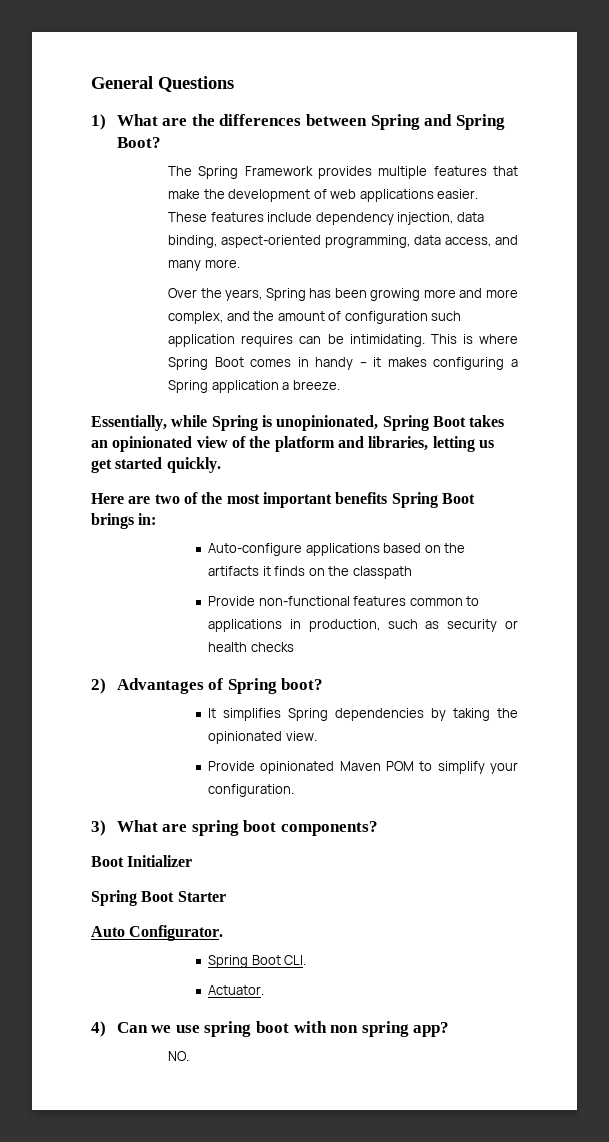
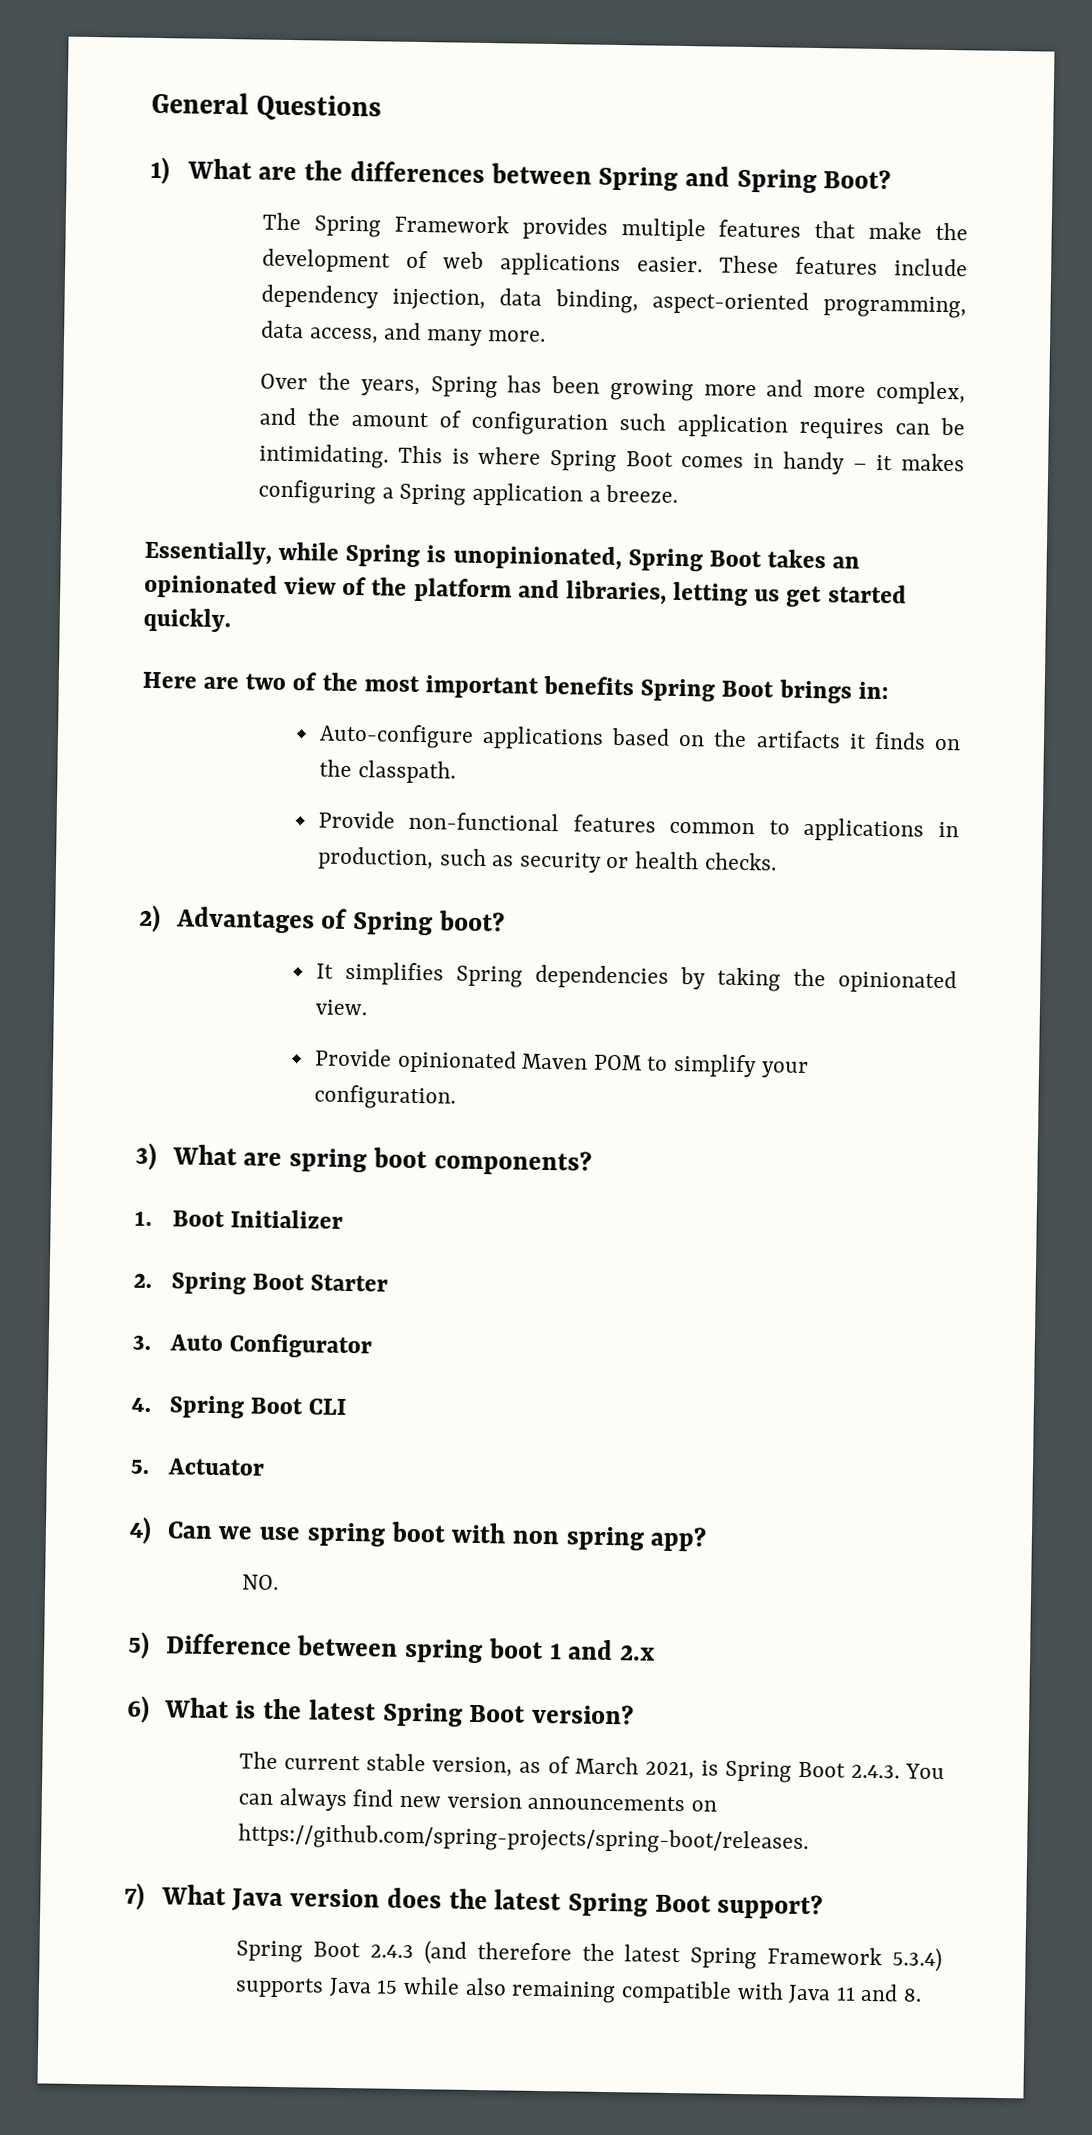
[352,566,412,579] classpath -> [357,760,456,784] classpath.
[250,642,294,652] checks -> [704,852,777,871] checks.
(379, 828) none -> [134,1210,152,1227] 1.
(193, 861) none -> [133,1273,152,1289] 2.
[91,925,224,941] [208,955,307,968] [208,985,265,995] Auto Configurator. // Spring Boot CLI. // Actuator. -> [132,1333,372,1359] [131,1395,347,1419] [130,1458,265,1476] 3. Auto Configurator // 4. Spring Boot CLI // 5. Actuator
(190, 1056) none -> [127,1631,655,1664] [127,1695,634,1727] [239,1751,945,1783] [238,1788,717,1812] [238,1823,810,1856] [124,1882,824,1920] [236,1940,943,1973] [235,1976,922,2005] // 5) Difference between spring boot 1 and 2.x // 6) What is the latest Spring Boot version? // The current stable version, as of March 2021, is Spring Boot 2.4.3. You can always find new version announcements on https://github.com/spring-projects/spring-boot/releases. // 7) What Java version does the latest Spring Boot support? // Spring Boot 2.4.3 (and therefore the latest Spring Framework 5.3.4) supports Java 15 while also remaining compatible with Java 11 and 8.

